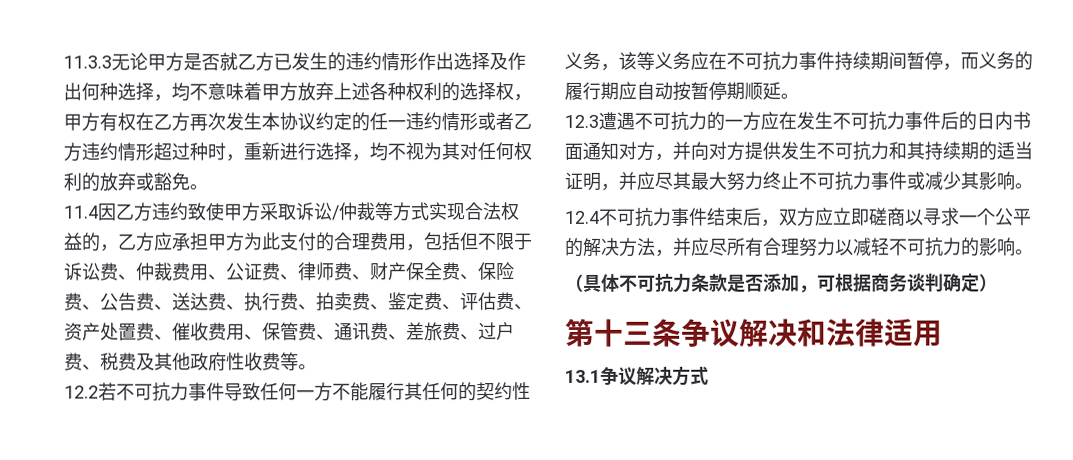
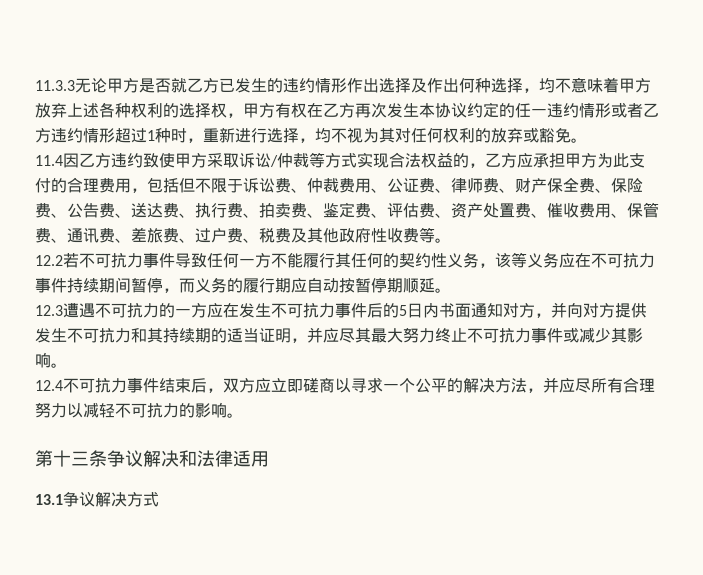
(190, 151) none -> [147,130,155,141] 1
(977, 121) none -> [399,305,407,316] 5
[565,273,998,293] // （具体不可抗力条款是否添加，可根据商务谈判确定） -> (243, 415) none

